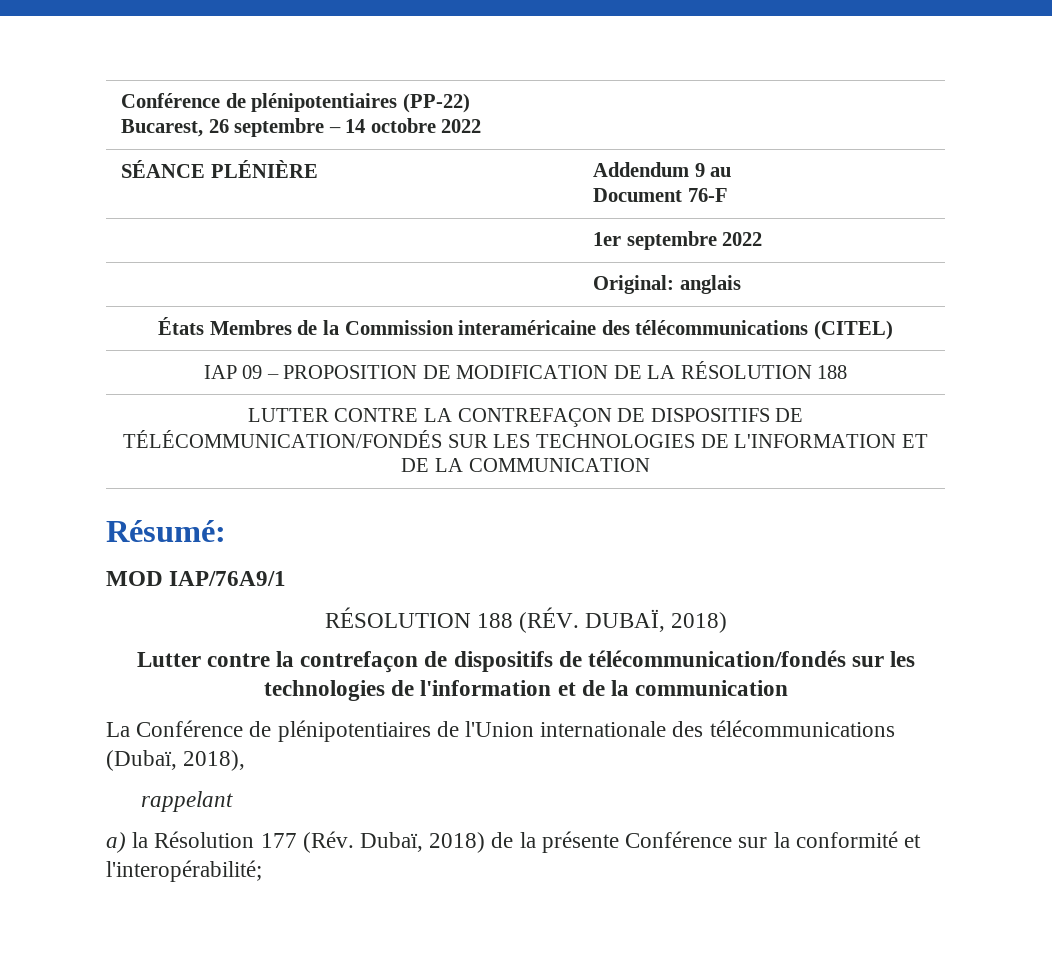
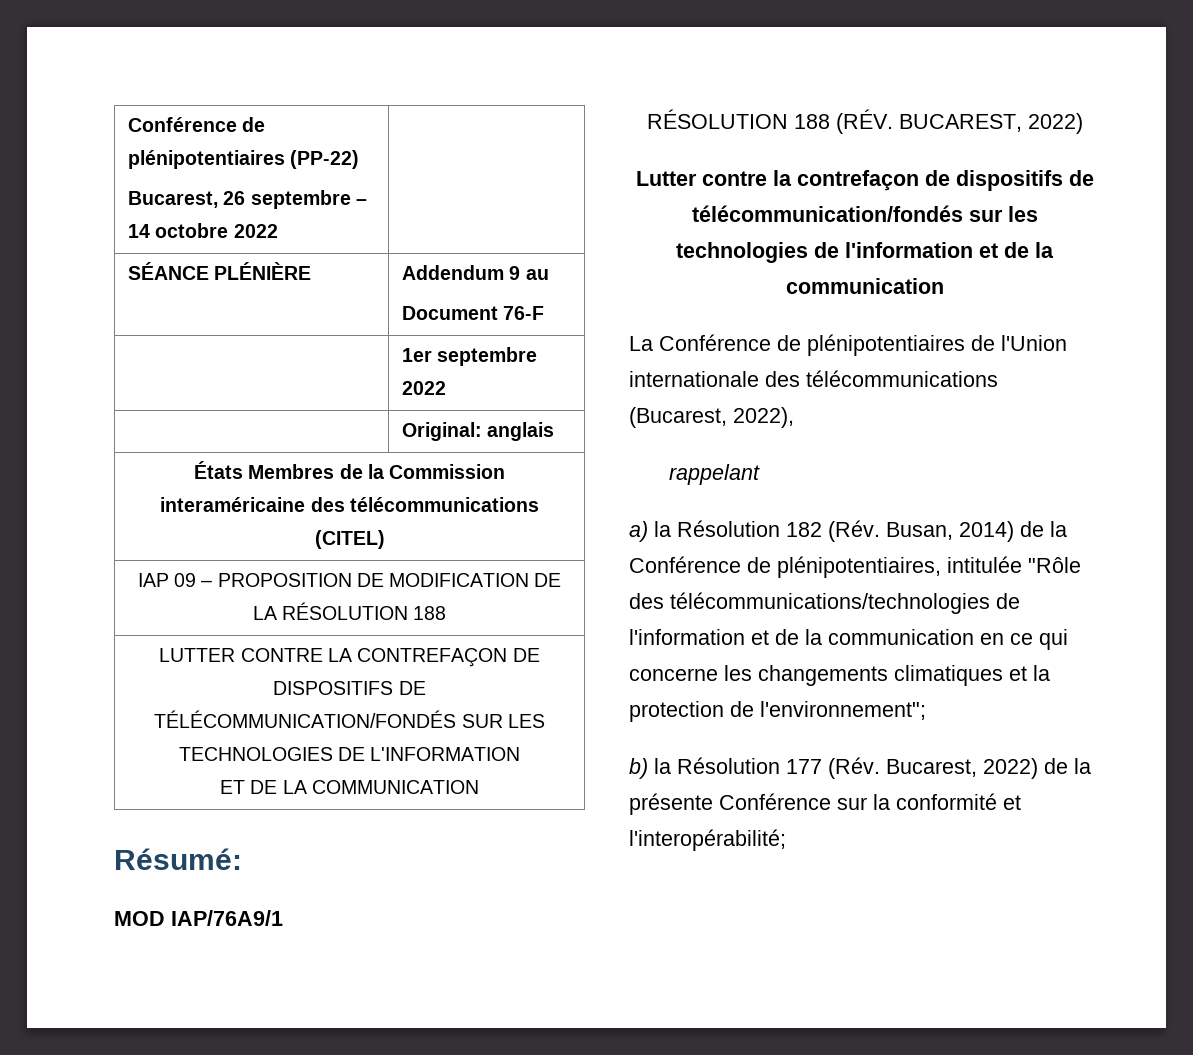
(897, 441) none -> (521, 754) //
[585,609,728,633] DUBAÏ, 2018) -> [898,113,1083,134] BUCAREST, 2022)
[106,750,246,771] (Dubaï, 2018), -> [629,407,794,428] (Bucarest, 2022),
[260,831,486,853] 177 (Rév. Dubaï, 2018) -> [786,520,1067,542] [629,556,1081,578] [629,592,1020,614] [629,629,1068,650] [629,665,1050,686] [629,701,926,722] [629,757,1038,779] 182 (Rév. Busan, 2014) de la Conférence de plénipotentiaires, intitulée "Rôle des télécommunications/technologies de l'information et de la communication en ce qui concerne les changements climatiques et la protection de l'environnement"; // b) la Résolution 177 (Rév. Bucarest, 2022)

